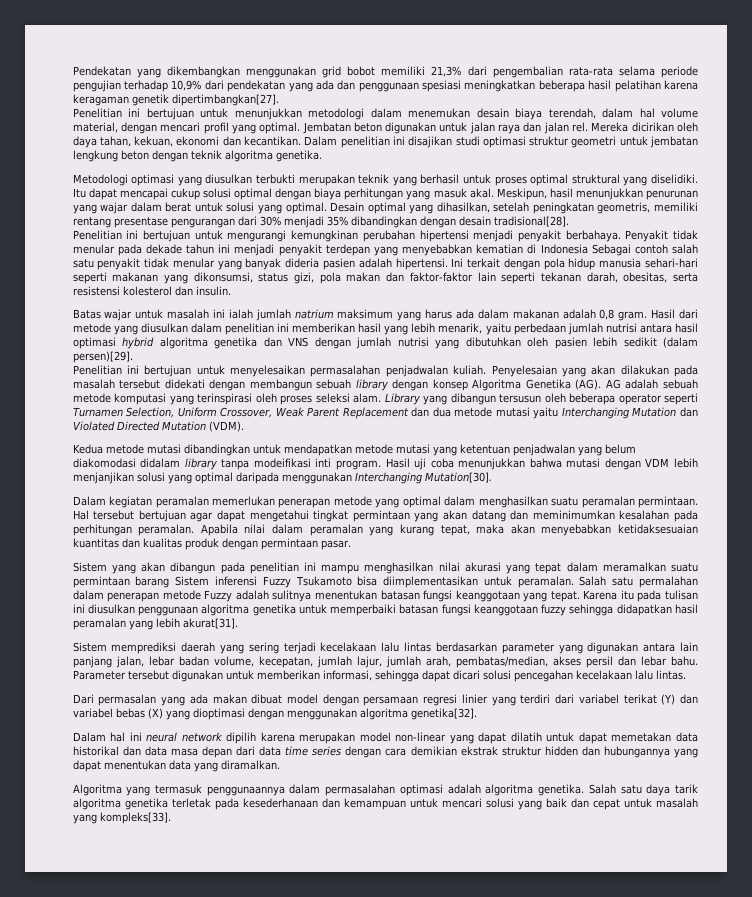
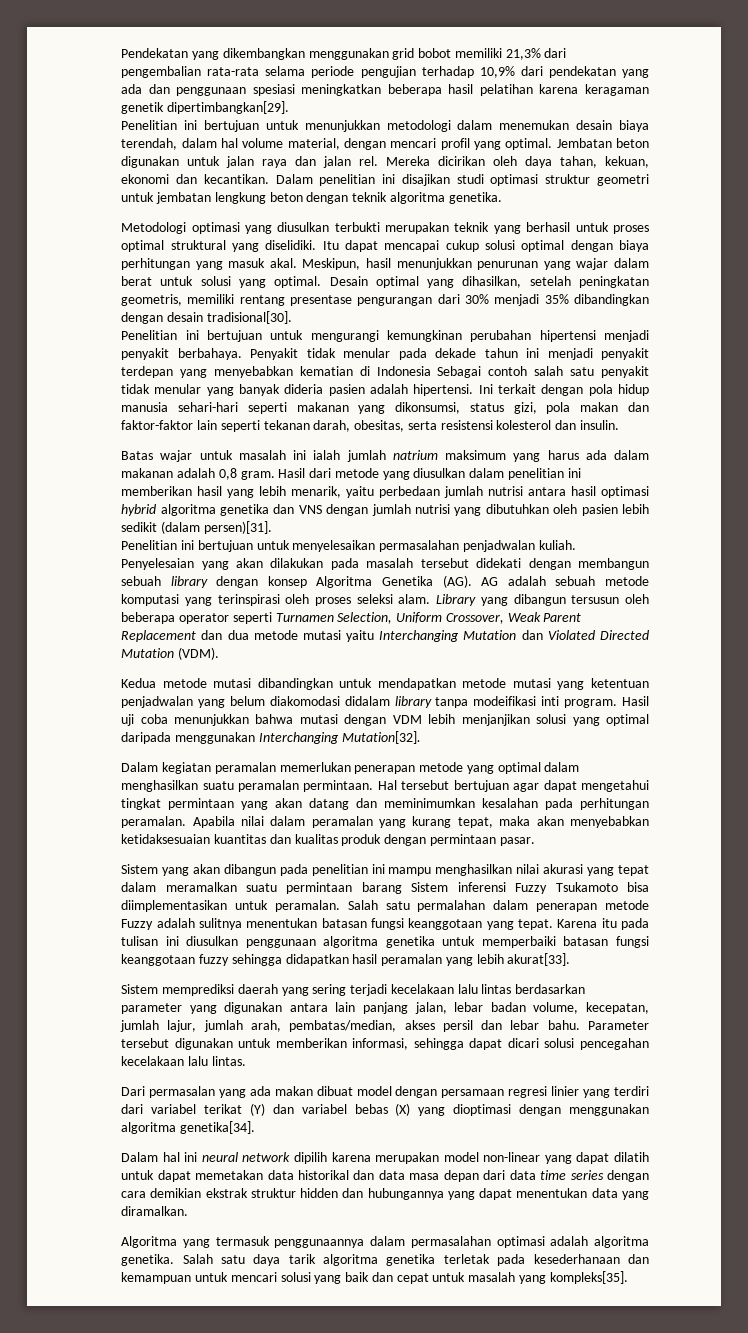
[171,94,279,106] dipertimbangkan[27]. -> [166,101,289,114] dipertimbangkan[29].
[493,216,569,227] tradisional[28]. -> [206,311,292,324] tradisional[30].
[72,351,133,363] persen)[29]. -> [203,521,272,534] persen)[31].
[424,472,492,483] Mutation[30]. -> [341,731,421,744] Mutation[32].
[182,618,238,629] akurat[31]. -> [507,953,571,966] akurat[33].
[410,708,477,720] genetika[32]. -> [179,1121,255,1134] genetika[34].
[99,812,171,824] kompleks[33]. -> [549,1271,628,1284] kompleks[35].

